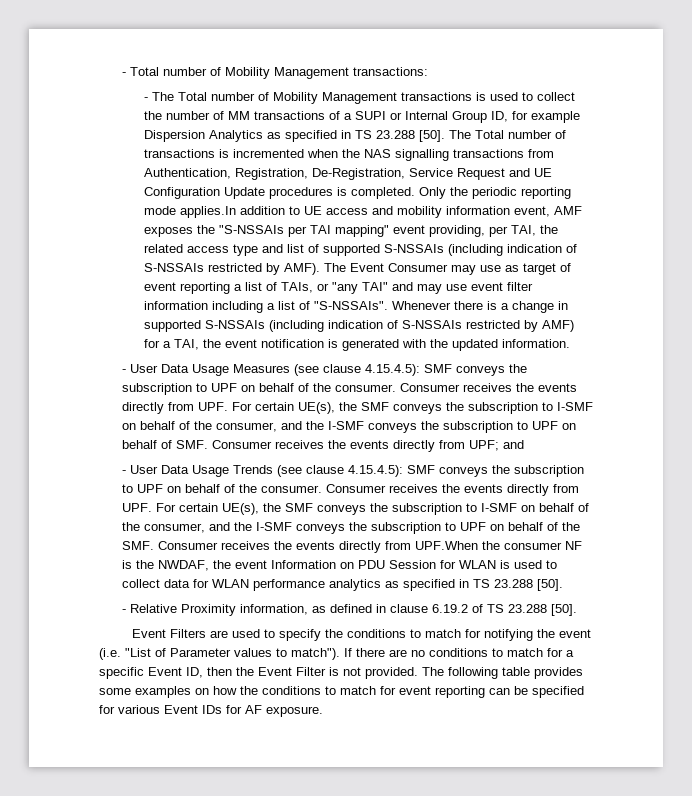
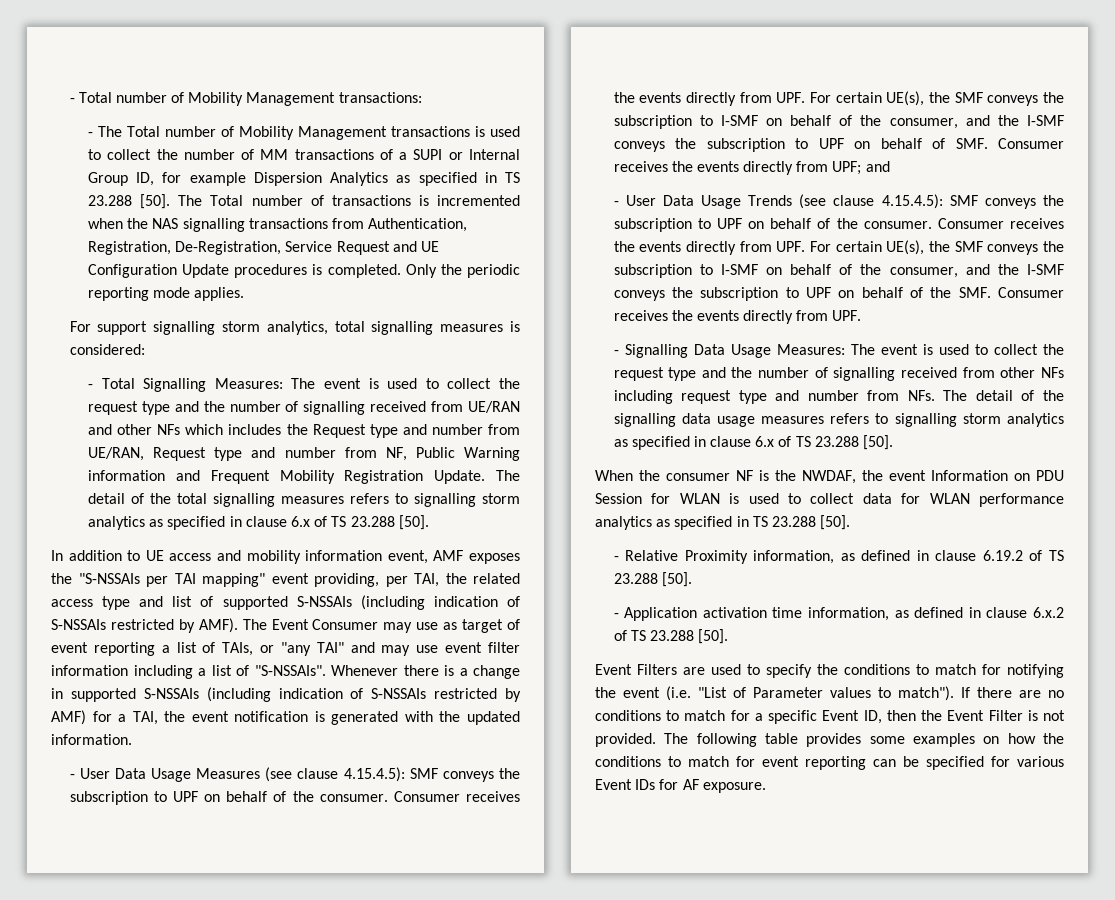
[180,206,237,218] applies.In -> [194,287,245,301] [69,321,520,335] [69,344,145,355] [88,378,520,392] [88,401,520,415] [88,424,520,438] [88,447,520,461] [88,470,520,484] [88,493,521,507] [88,515,429,530] [51,550,63,561] applies. // For support signalling storm analytics, total signalling measures is considered: // - Total Signalling Measures: The event is used to collect the request type and the number of signalling received from UE/RAN and other NFs which includes the Request type and number from UE/RAN, Request type and number from NF, Public Warning information and Frequent Mobility Registration Update. The detail of the total signalling measures refers to signalling storm analytics as specified in clause 6.x of TS 23.288 [50]. // In
[414,541,478,550] UPF.When -> [832,310,862,321] [613,344,1064,358] [613,367,1064,381] [613,390,1064,404] [613,413,1064,427] [613,435,894,450] [595,470,633,481] UPF. // - Signalling Data Usage Measures: The event is used to collect the request type and the number of signalling received from other NFs including request type and number from NFs. The detail of the signalling data usage measures refers to signalling storm analytics as specified in clause 6.x of TS 23.288 [50]. // When
(577, 610) none -> [613,607,1064,621] [613,629,729,644] // - Application activation time information, as defined in clause 6.x.2 of TS 23.288 [50].

